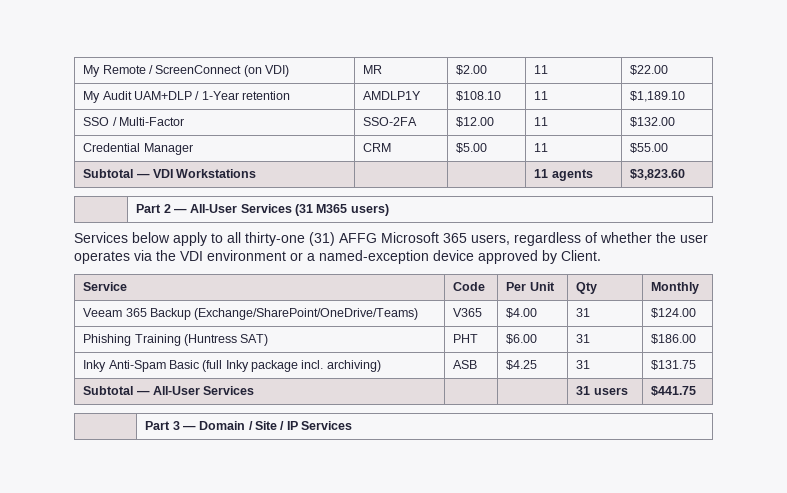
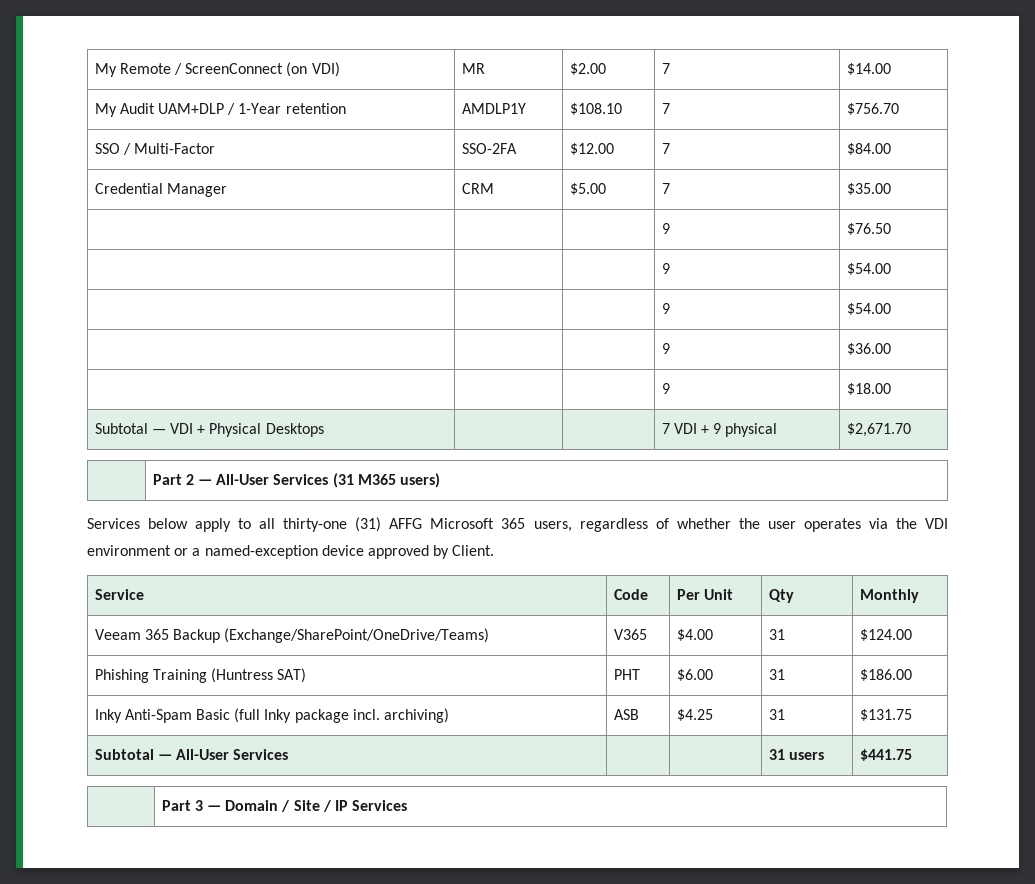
[534,65,549,74] [630,65,669,75] 11 | $22.00 -> [661,63,670,74] [846,63,891,75] 7 | $14.00
[534,91,549,100] [630,91,686,102] 11 | $1,189.10 -> [661,103,670,114] [846,103,899,115] 7 | $756.70
[534,117,549,126] [630,117,676,127] 11 | $132.00 -> [661,143,670,154] [846,143,891,155] 7 | $84.00
[534,143,549,152] [630,143,669,153] [83,169,257,178] [534,169,593,181] [630,169,686,180] 11 | $55.00 // Subtotal — VDI Workstations | | | 11 agents | $3,823.60 -> [661,183,670,194] [846,183,891,195] [661,223,670,234] [846,223,891,235] [661,263,670,274] [846,263,891,275] [661,303,670,314] [846,303,891,315] [661,343,670,354] [846,343,891,355] [661,383,670,394] [846,383,891,395] [94,423,324,437] [661,423,778,437] [846,423,911,437] 7 | $35.00 // | | | 9 | $76.50 // | | | 9 | $54.00 // | | | 9 | $54.00 // | | | 9 | $36.00 // | | | 9 | $18.00 // Subtotal — VDI + Physical Desktops | | | 7 VDI + 9 physical | $2,671.70

